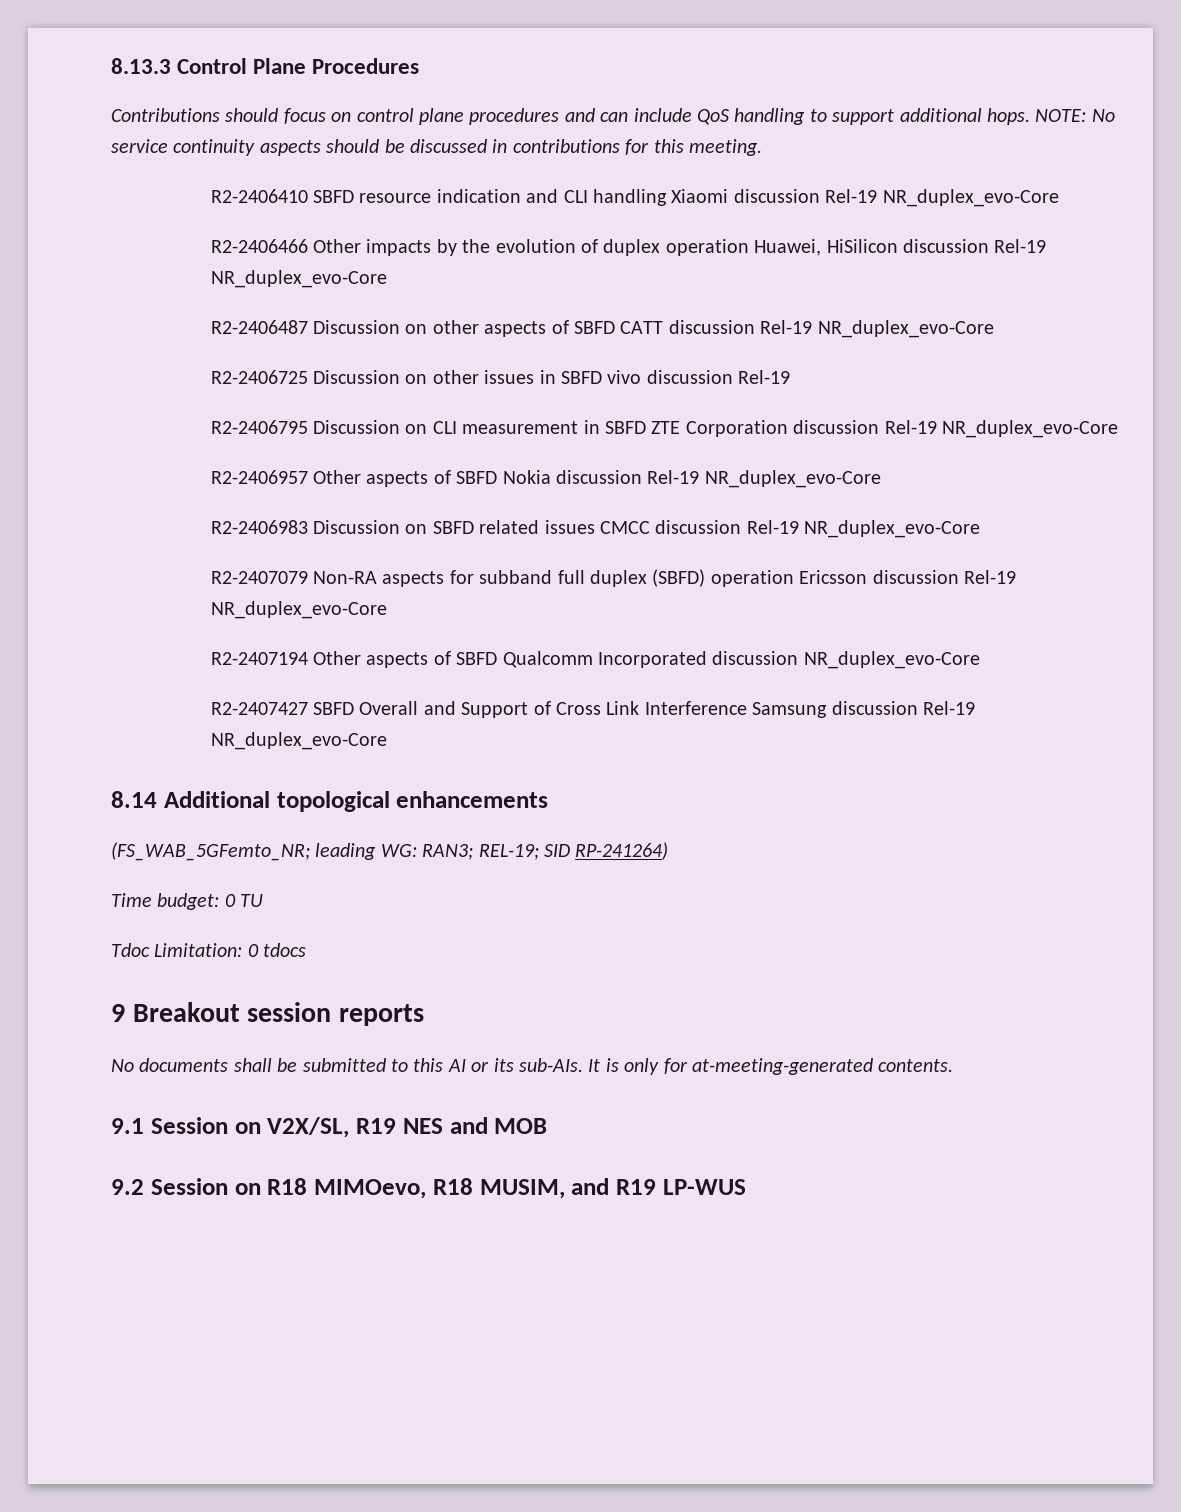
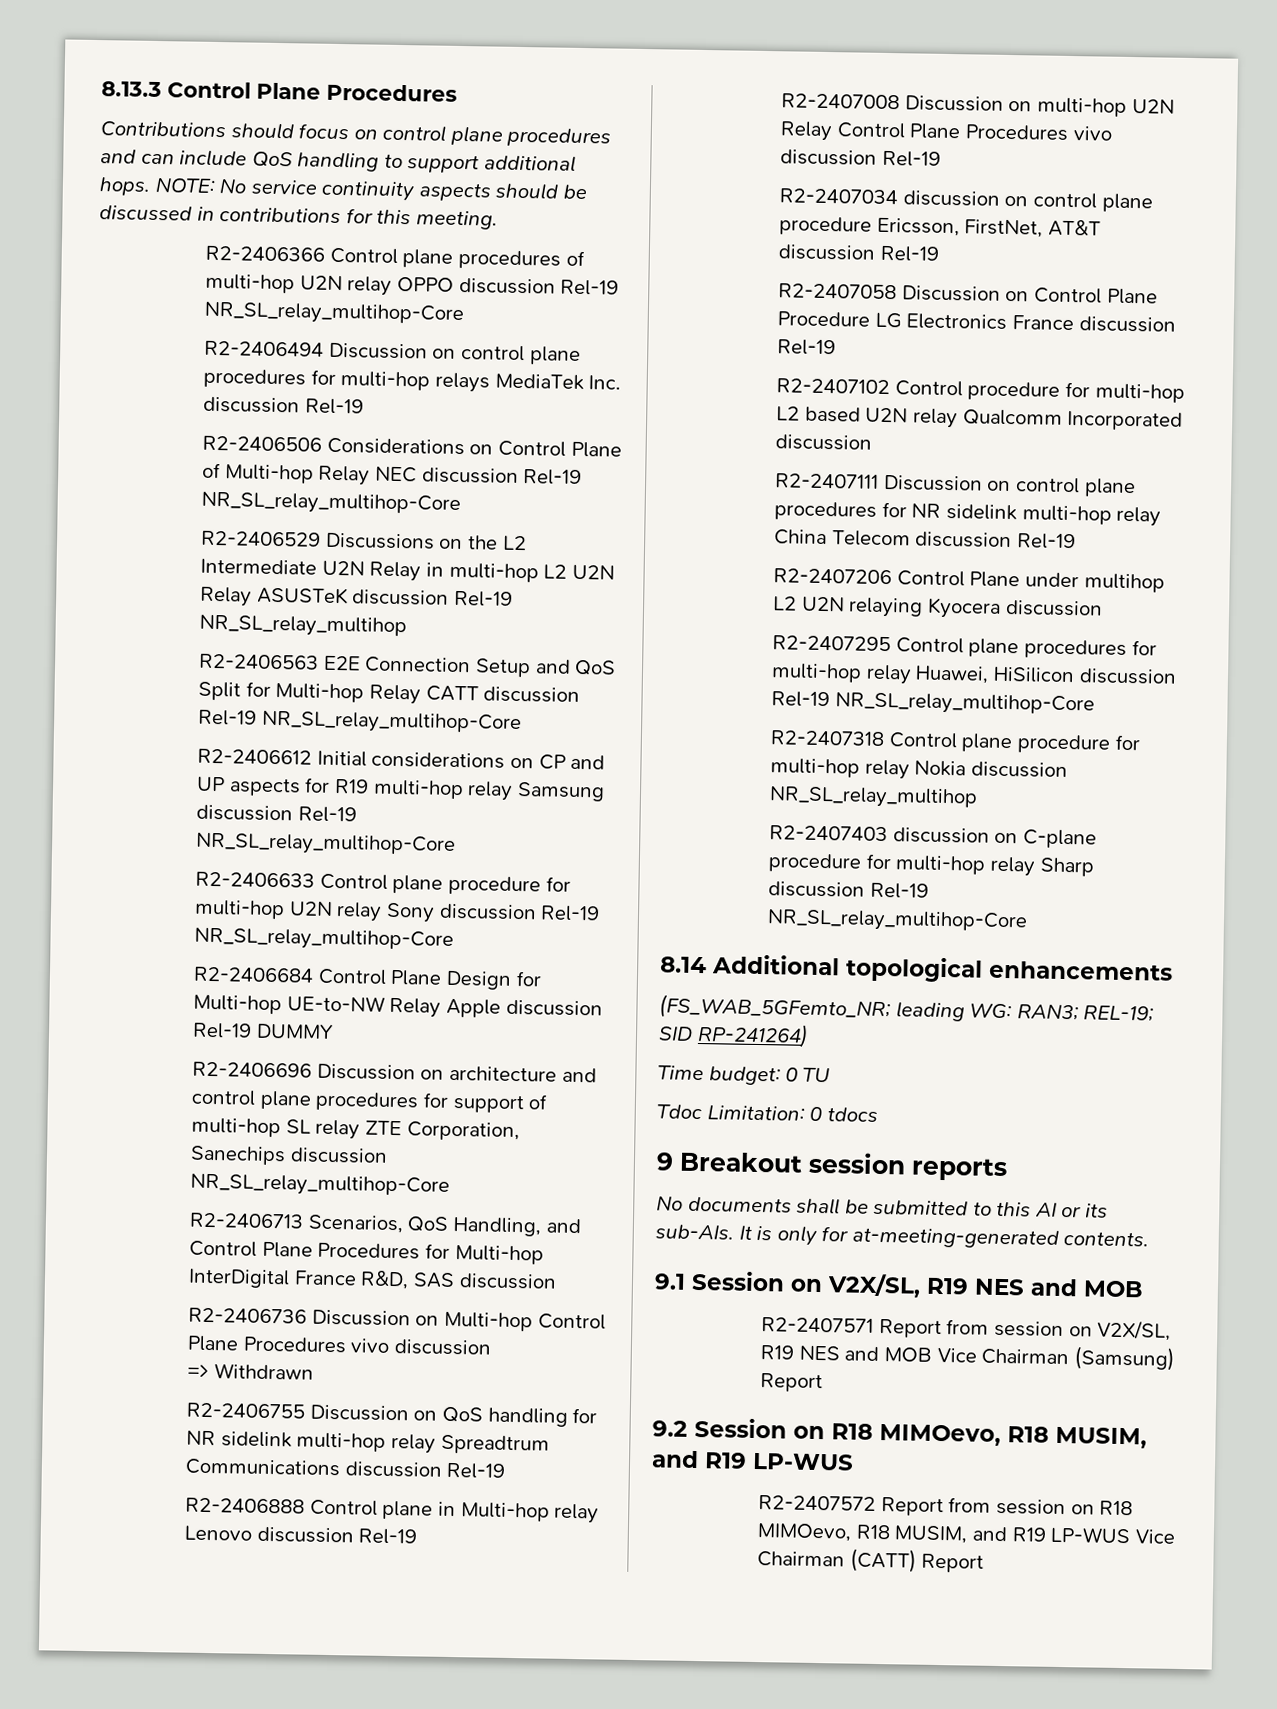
[210,189,1059,207] [210,239,1047,256] [210,270,387,288] [210,320,994,338] [210,370,791,384] [210,420,1118,438] [210,470,881,488] [210,520,981,538] [210,569,1016,587] [210,601,387,619] [210,651,980,669] [210,701,975,718] [210,732,387,750] R2-2406410 SBFD resource indication and CLI handling Xiaomi discussion Rel-19 NR_duplex_evo-Core // R2-2406466 Other impacts by the evolution of duplex operation Huawei, HiSilicon discussion Rel-19 NR_duplex_evo-Core // R2-2406487 Discussion on other aspects of SBFD CATT discussion Rel-19 NR_duplex_evo-Core // R2-2406725 Discussion on other issues in SBFD vivo discussion Rel-19 // R2-2406795 Discussion on CLI measurement in SBFD ZTE Corporation discussion Rel-19 NR_duplex_evo-Core // R2-2406957 Other aspects of SBFD Nokia discussion Rel-19 NR_duplex_evo-Core // R2-2406983 Discussion on SBFD related issues CMCC discussion Rel-19 NR_duplex_evo-Core // R2-2407079 Non-RA aspects for subband full duplex (SBFD) operation Ericsson discussion Rel-19 NR_duplex_evo-Core // R2-2407194 Other aspects of SBFD Qualcomm Incorporated discussion NR_duplex_evo-Core // R2-2407427 SBFD Overall and Support of Cross Link Interference Samsung discussion Rel-19 NR_duplex_evo-Core -> [205,245,585,270] [205,273,620,296] [204,301,465,326] [204,340,581,365] [203,368,622,393] [203,396,364,415] [202,435,622,458] [202,462,583,486] [201,491,462,516] [201,530,527,551] [200,558,615,583] [200,586,514,607] [199,614,408,638] [199,653,617,678] [198,681,581,705] [198,709,522,735] [197,748,606,770] [196,776,605,802] [196,804,357,823] [195,832,457,857] [195,871,571,896] [194,899,601,923] [194,927,455,951] [193,966,542,990] [193,994,603,1018] [192,1022,334,1040] [192,1061,597,1083] [191,1089,549,1114] [191,1117,520,1142] [190,1145,388,1166] [190,1173,451,1197] [189,1212,582,1237] [189,1240,544,1265] [188,1268,557,1290] [188,1307,606,1332] [187,1335,493,1356] [187,1363,314,1380] [186,1402,598,1427] [186,1430,550,1455] [185,1458,506,1479] [185,1497,600,1524] [184,1525,418,1545] [781,93,1175,117] [780,121,1113,142] [780,149,941,167] [779,188,1153,213] [779,216,1102,238] [778,244,940,262] [778,283,1158,305] [777,311,1176,333] [777,339,837,356] [776,378,1185,403] [776,406,1184,431] [775,434,873,451] [775,473,1136,498] [774,501,1162,527] [774,529,1077,550] [773,568,1165,593] [773,596,1103,619] [772,635,1157,659] [771,663,1177,685] [771,691,1095,716] [770,730,1141,754] [770,758,1069,780] [769,786,979,809] [769,825,1098,849] [768,853,1094,877] [768,881,929,899] [767,909,1029,933] R2-2406366 Control plane procedures of multi-hop U2N relay OPPO discussion Rel-19 NR_SL_relay_multihop-Core // R2-2406494 Discussion on control plane procedures for multi-hop relays MediaTek Inc. discussion Rel-19 // R2-2406506 Considerations on Control Plane of Multi-hop Relay NEC discussion Rel-19 NR_SL_relay_multihop-Core // R2-2406529 Discussions on the L2 Intermediate U2N Relay in multi-hop L2 U2N Relay ASUSTeK discussion Rel-19 NR_SL_relay_multihop // R2-2406563 E2E Connection Setup and QoS Split for Multi-hop Relay CATT discussion Rel-19 NR_SL_relay_multihop-Core // R2-2406612 Initial considerations on CP and UP aspects for R19 multi-hop relay Samsung discussion Rel-19 NR_SL_relay_multihop-Core // R2-2406633 Control plane procedure for multi-hop U2N relay Sony discussion Rel-19 NR_SL_relay_multihop-Core // R2-2406684 Control Plane Design for Multi-hop UE-to-NW Relay Apple discussion Rel-19 DUMMY // R2-2406696 Discussion on architecture and control plane procedures for support of multi-hop SL relay ZTE Corporation, Sanechips discussion NR_SL_relay_multihop-Core // R2-2406713 Scenarios, QoS Handling, and Control Plane Procedures for Multi-hop InterDigital France R&D, SAS discussion // R2-2406736 Discussion on Multi-hop Control Plane Procedures vivo discussion // => Withdrawn // R2-2406755 Discussion on QoS handling for NR sidelink multi-hop relay Spreadtrum Communications discussion Rel-19 // R2-2406888 Control plane in Multi-hop relay Lenovo discussion Rel-19 // R2-2407008 Discussion on multi-hop U2N Relay Control Plane Procedures vivo discussion Rel-19 // R2-2407034 discussion on control plane procedure Ericsson, FirstNet, AT&T discussion Rel-19 // R2-2407058 Discussion on Control Plane Procedure LG Electronics France discussion Rel-19 // R2-2407102 Control procedure for multi-hop L2 based U2N relay Qualcomm Incorporated discussion // R2-2407111 Discussion on control plane procedures for NR sidelink multi-hop relay China Telecom discussion Rel-19 // R2-2407206 Control Plane under multihop L2 U2N relaying Kyocera discussion // R2-2407295 Control plane procedures for multi-hop relay Huawei, HiSilicon discussion Rel-19 NR_SL_relay_multihop-Core // R2-2407318 Control plane procedure for multi-hop relay Nokia discussion NR_SL_relay_multihop // R2-2407403 discussion on C-plane procedure for multi-hop relay Sharp discussion Rel-19 NR_SL_relay_multihop-Core
(548, 1126) none -> [761,1317,1172,1341] [760,1345,1175,1371] [760,1373,824,1393] // R2-2407571 Report from session on V2X/SL, R19 NES and MOB Vice Chairman (Samsung) Report
(746, 1187) none -> [758,1495,1134,1517] [757,1523,1175,1544] [757,1548,985,1573] // R2-2407572 Report from session on R18 MIMOevo, R18 MUSIM, and R19 LP-WUS Vice Chairman (CATT) Report

